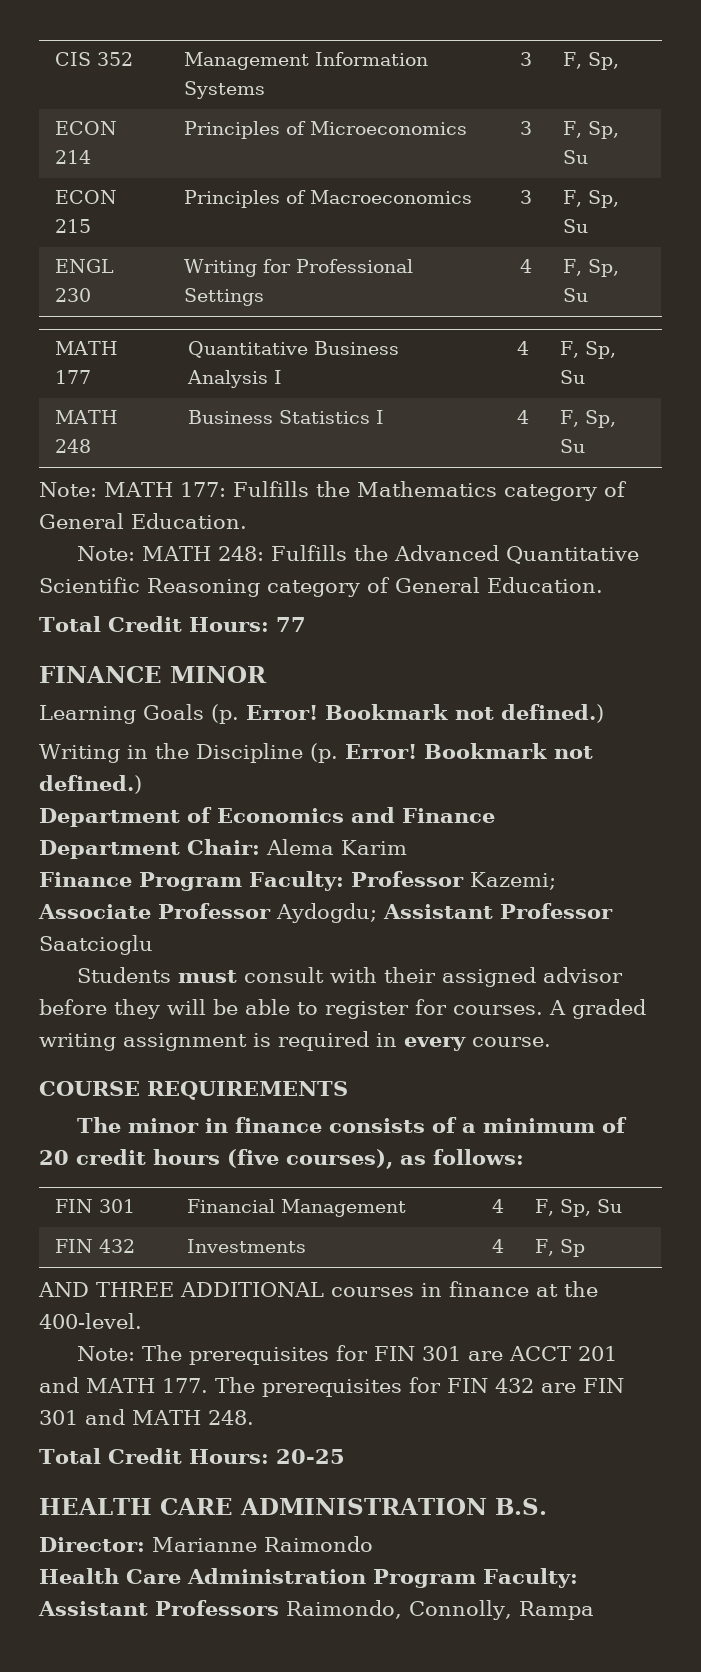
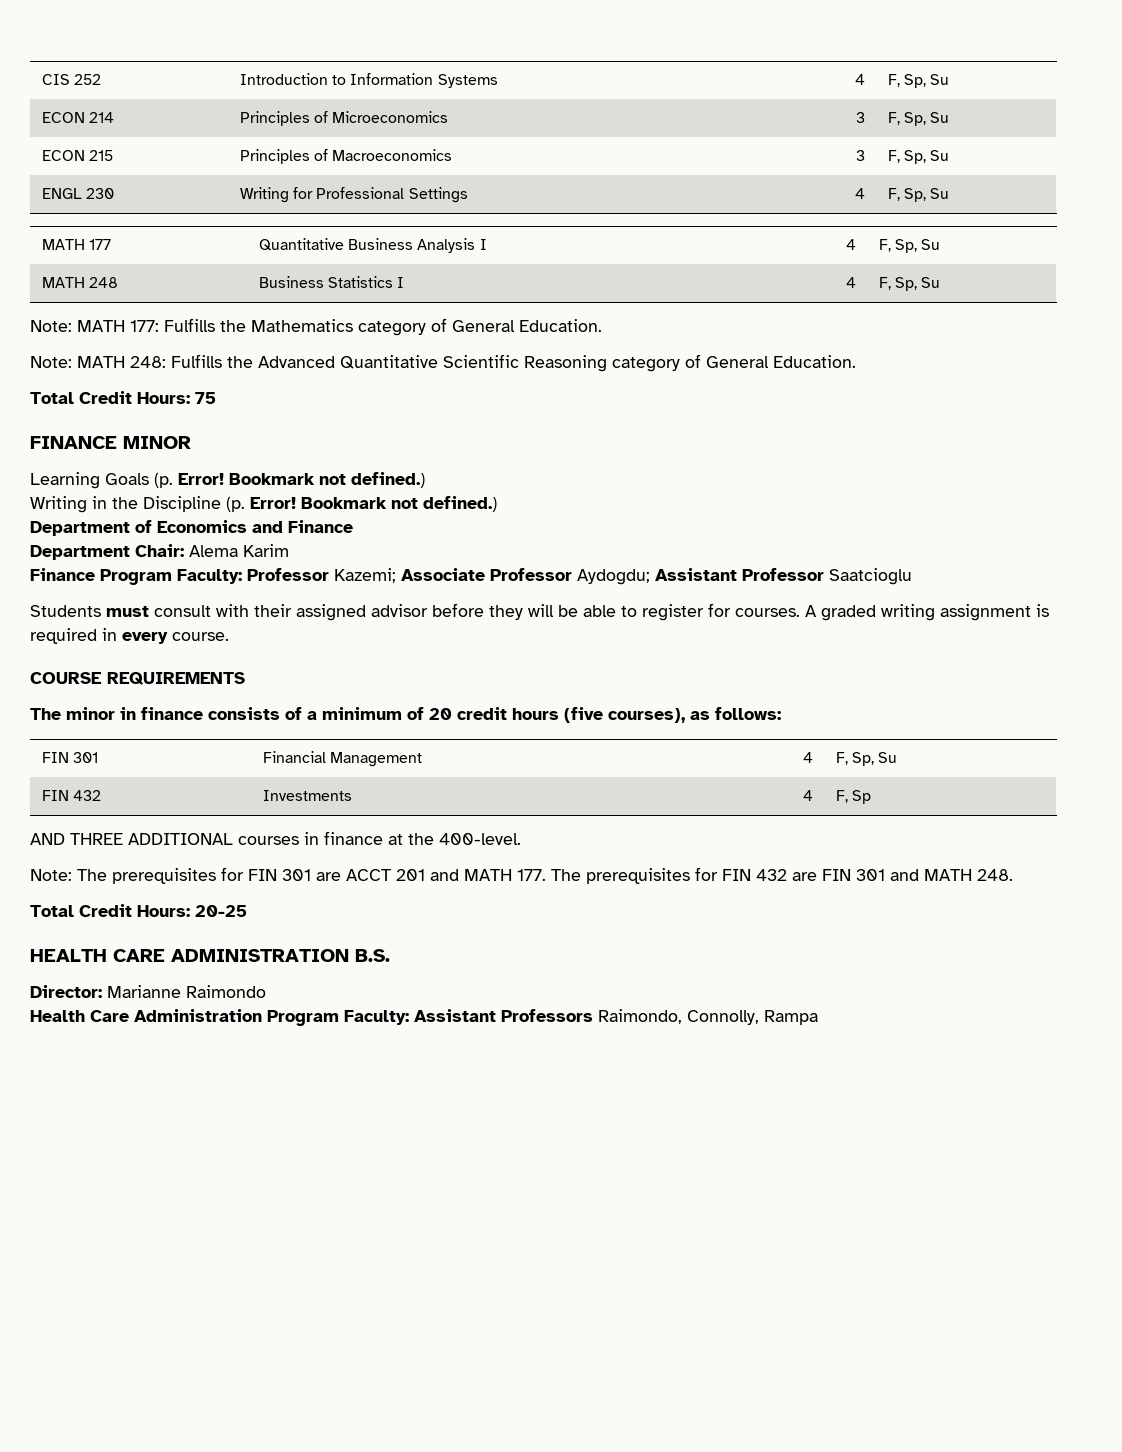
[96,52,133,66] [183,52,309,70] 352 | Management -> [73,74,101,85] [239,73,346,85] 252 | Introduction to
[520,52,533,66] [562,52,619,70] 3 | F, Sp, -> [855,74,866,85] [887,74,950,88] 4 | F, Sp, Su
[275,617,306,632] 77 -> [195,392,216,404] 75

